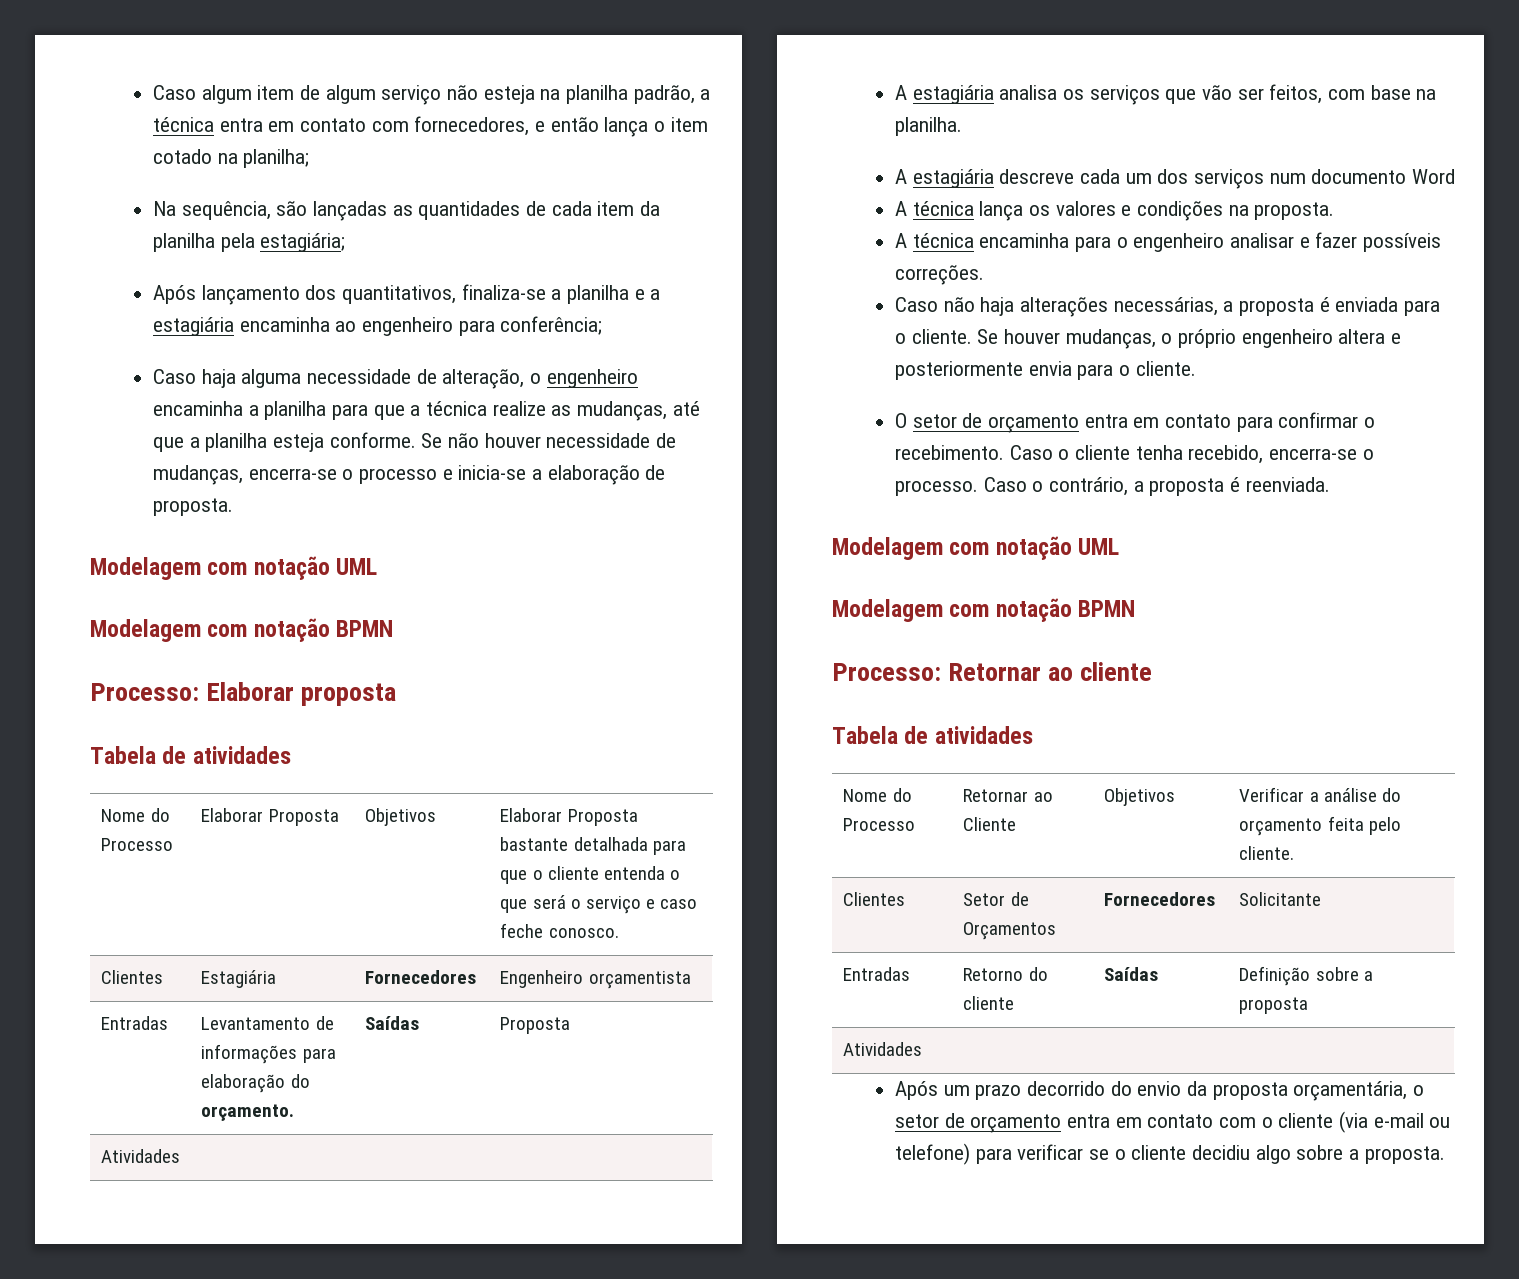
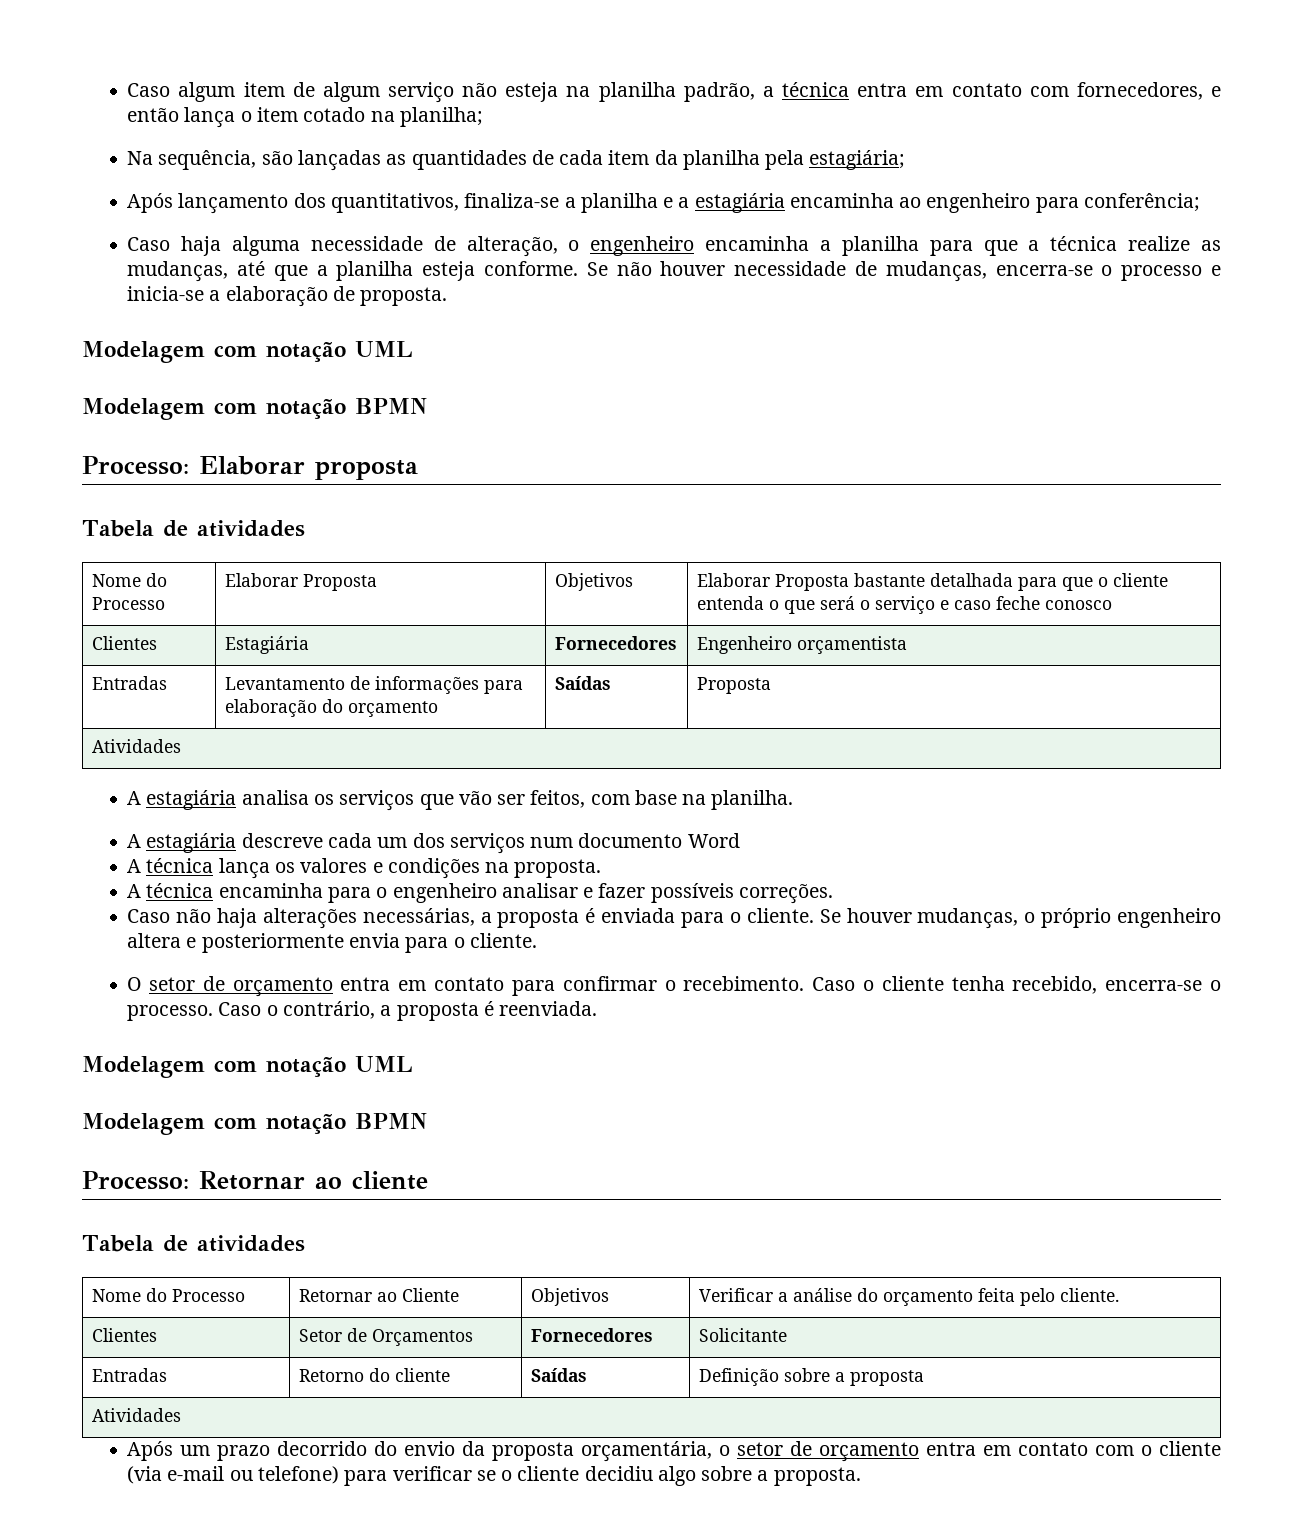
[548,928,619,938] conosco. -> [1044,600,1112,610] conosco
[201,1104,295,1121] orçamento. -> [347,701,438,717] orçamento

